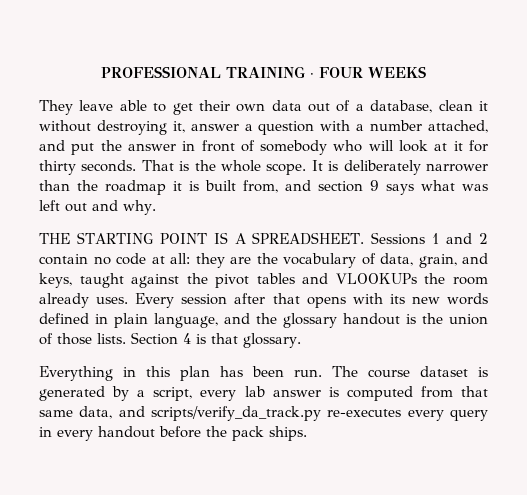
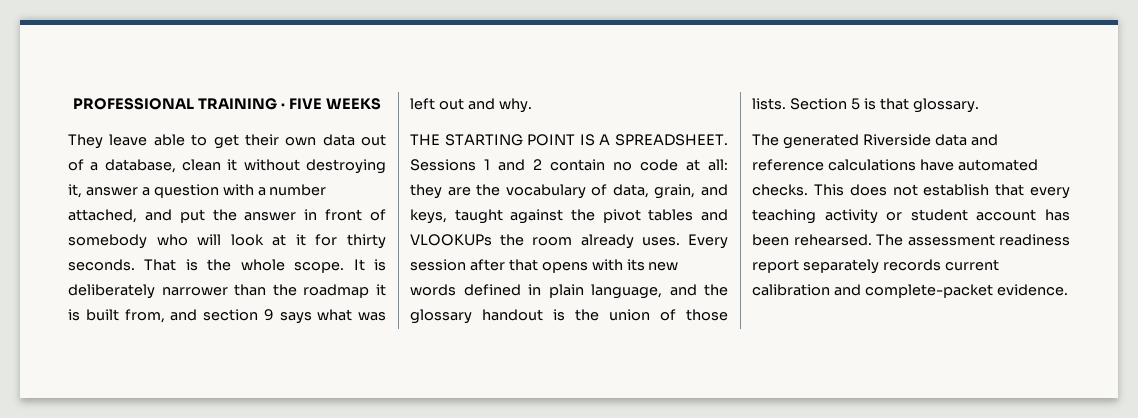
[319,67,363,78] FOUR -> [288,98,322,109] FIVE
[183,333,191,344] 4 -> [850,98,860,110] 5
[39,366,488,381] [39,386,489,401] [39,406,488,421] [39,426,307,441] Everything in this plan has been run. The course dataset is generated by a script, every lab answer is computed from that same data, and scripts/verify_da_track.py re-executes every query in every handout before the pack ships. -> [752,134,998,149] [752,159,1038,171] [752,184,1070,199] [752,209,1070,224] [752,234,1070,246] [752,259,999,274] [752,284,1068,298] The generated Riverside data and reference calculations have automated checks. This does not establish that every teaching activity or student account has been rehearsed. The assessment readiness report separately records current calibration and complete-packet evidence.

